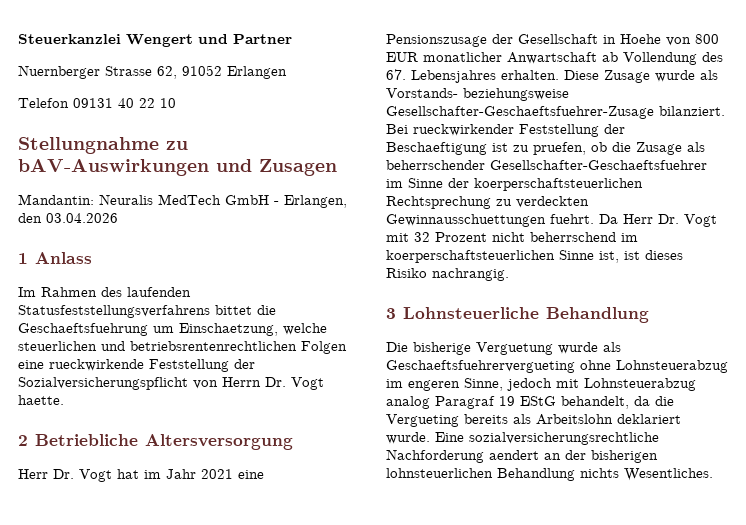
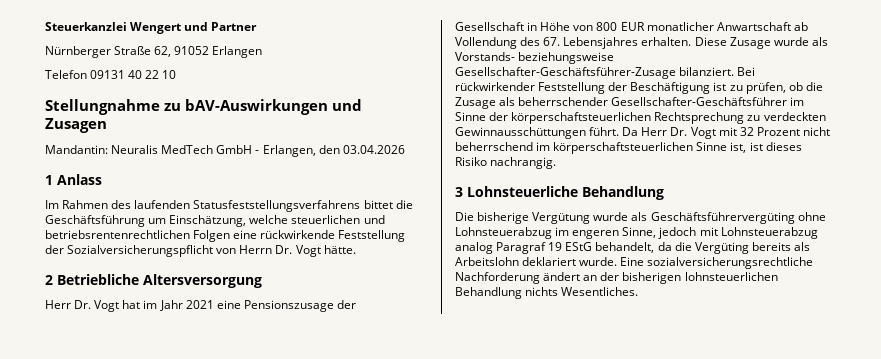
[18,65,152,79] Nuernberger Strasse -> [45,46,152,58] Nürnberger Straße
[18,323,278,336] Geschaeftsfuehrung um Einschaetzung, -> [45,215,247,227] Geschäftsführung um Einschätzung,
[49,359,144,371] rueckwirkende -> [260,230,336,239] rückwirkende
[18,395,64,405] haette. -> [323,245,356,254] hätte.
[620,34,661,44] Hoehe -> [540,22,571,31] Höhe
[386,106,654,119] Gesellschafter-Geschaeftsfuehrer-Zusage -> [455,67,676,79] Gesellschafter-Geschäftsführer-Zusage
[413,124,625,137] [386,142,487,155] rueckwirkender Feststellung der Beschaeftigung -> [455,82,711,94] rückwirkender Feststellung der Beschäftigung
[533,142,586,155] pruefen, -> [745,82,786,94] prüfen,
[490,160,707,170] Gesellschafter-Geschaeftsfuehrer -> [611,97,788,106] Gesellschafter-Geschäftsführer
[474,178,643,191] koerperschaftsteuerlichen -> [511,112,652,124] körperschaftsteuerlichen
[386,214,594,227] Gewinnausschuettungen fuehrt. -> [455,127,620,139] Gewinnausschüttungen führt.
[386,250,555,263] koerperschaftsteuerlichen -> [553,142,694,154] körperschaftsteuerlichen
[476,342,621,355] [386,360,575,373] Verguetung wurde als Geschaeftsfuehrervergueting -> [532,212,795,224] Vergütung wurde als Geschäftsführervergüting
[386,414,459,427] Vergueting -> [694,242,749,254] Vergüting
[489,450,539,460] aendert -> [543,272,581,281] ändert

